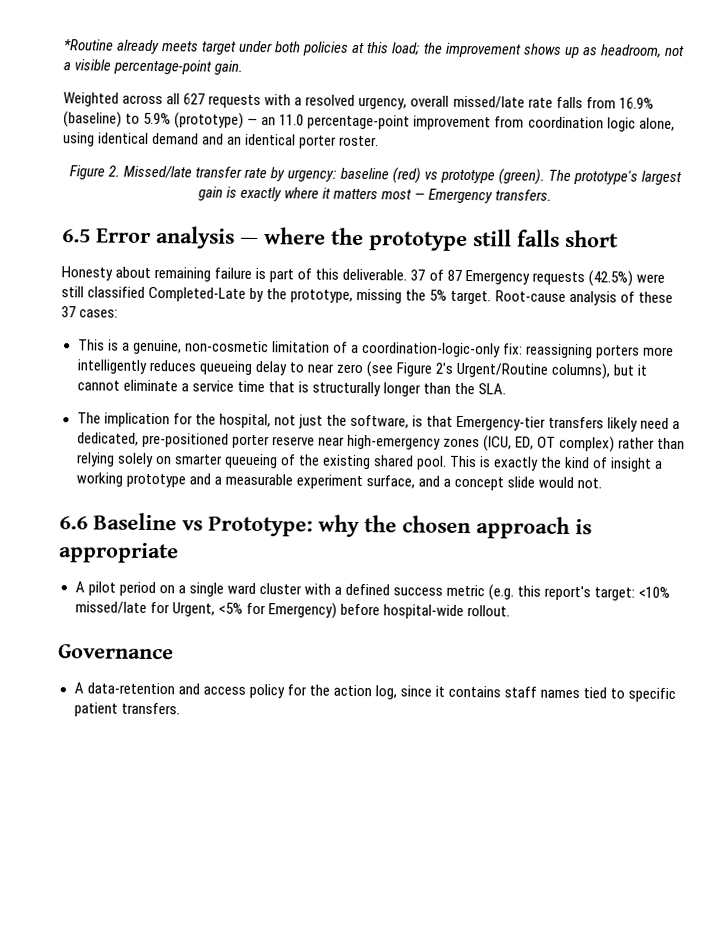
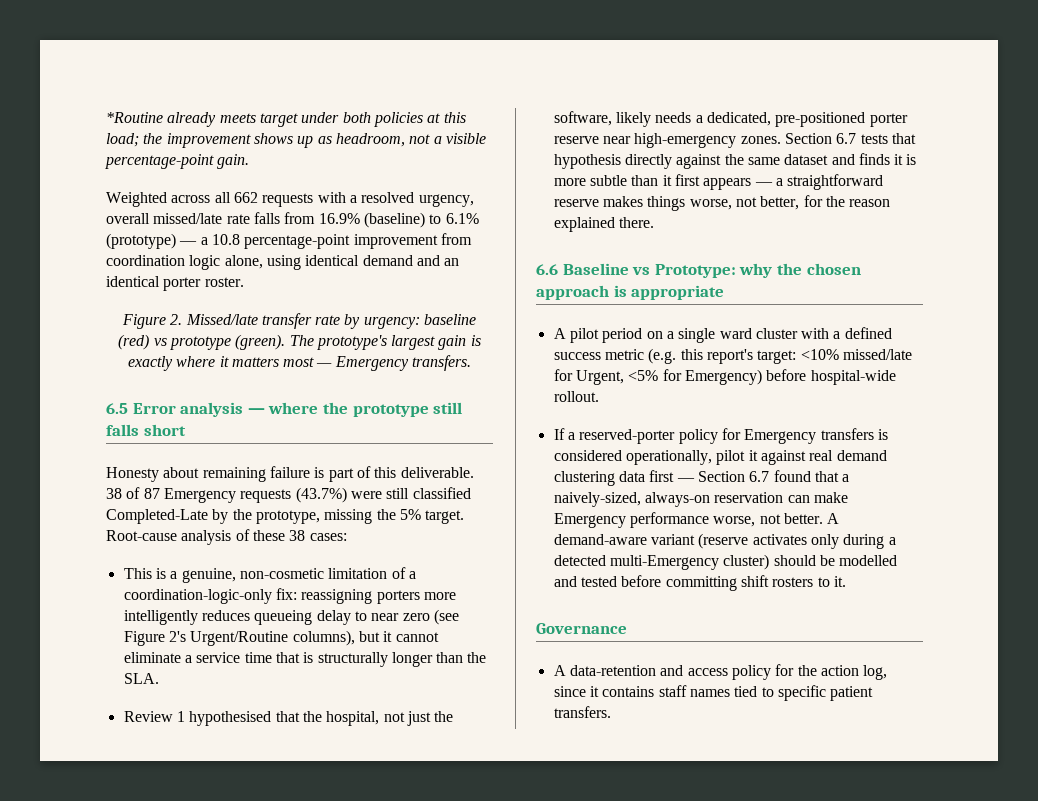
[183,93,206,105] 627 -> [233,192,258,203] 662
[143,112,172,125] 5.9% -> [445,213,479,224] 6.1%
[261,114,305,126] an 11.0 -> [200,234,240,245] a 10.8
[410,269,426,281] 37 -> [106,488,122,499] 38
[587,270,633,287] (42.5%) -> [295,487,347,503] (43.7%)
[61,306,76,318] 37 -> [289,530,306,541] 38
[76,412,193,428] The implication for -> [123,711,300,726] Review 1 hypothesised that
[411,415,670,432] is that Emergency-tier transfers likely need -> [615,112,692,127] likely needs
[442,435,686,453] [75,452,664,472] [75,472,603,491] zones (ICU, ED, OT complex) rather than relying solely on smarter queueing of the existing shared pool. This is exactly the kind of insight a working prototype and a measurable experiment surface, and a concept slide would not. -> [740,133,916,144] [553,153,917,169] [553,174,884,190] [553,195,891,211] [553,217,654,232] zones. Section 6.7 tests that hypothesis directly against the same dataset and finds it is more subtle than it first appears — a straightforward reserve makes things worse, not better, for the reason explained there.
(510, 611) none -> [553,428,888,444] [553,450,887,465] [553,470,850,486] [553,492,848,507] [553,512,840,528] [553,533,896,549] [553,554,898,570] [553,575,846,591] // If a reserved-porter policy for Emergency transfers is considered operationally, pilot it against real demand clustering data first — Section 6.7 found that a naively-sized, always-on reservation can make Emergency performance worse, not better. A demand-aware variant (reserve activates only during a detected multi-Emergency cluster) should be modelled and tested before committing shift rosters to it.

